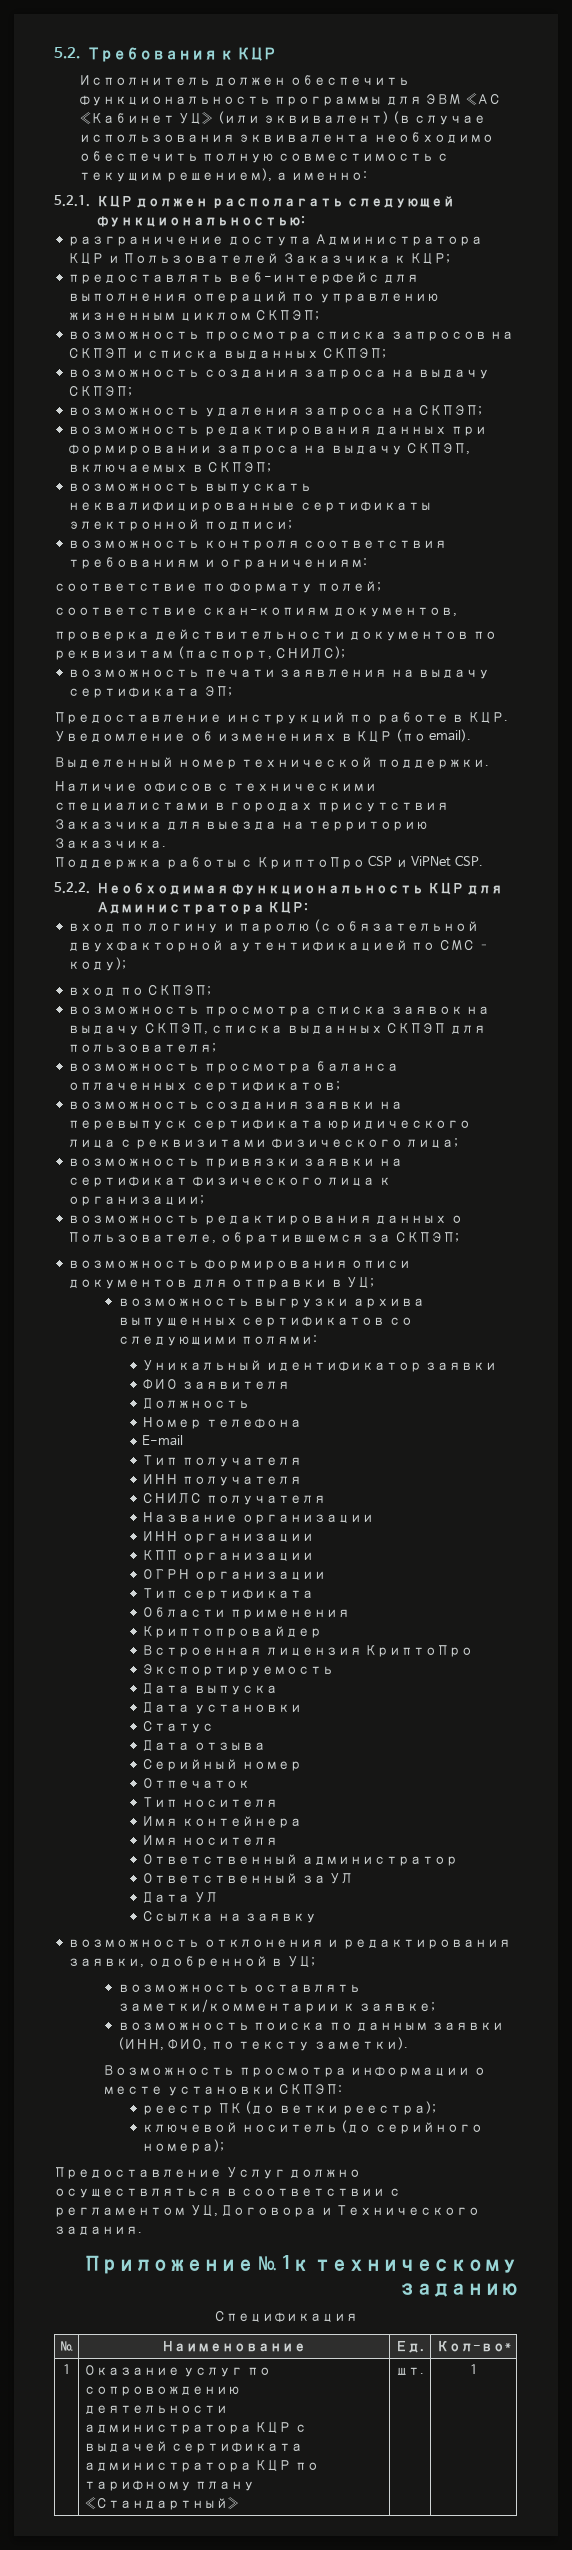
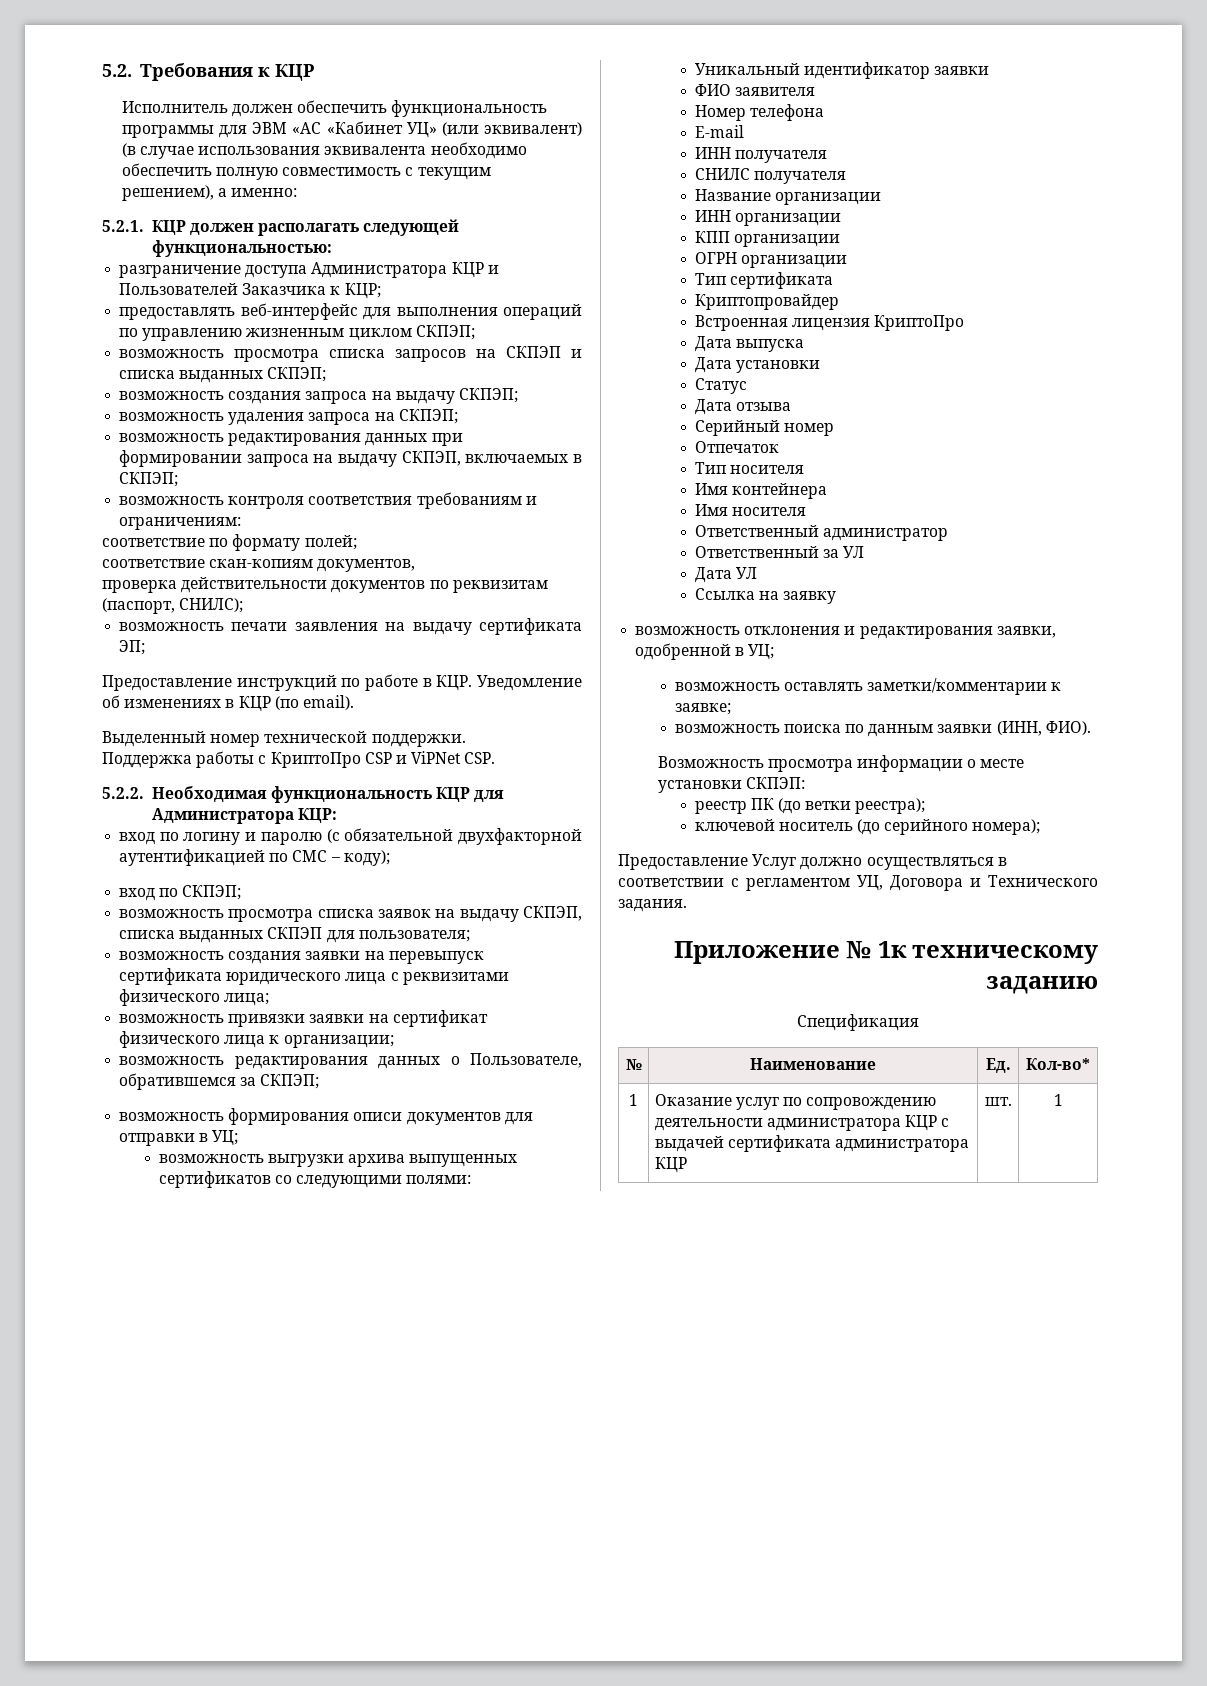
[68,483,312,493] [68,501,432,512] [68,519,292,531] // возможность выпускать неквалифицированные сертификаты электронной подписи; -> (179, 479) none
[54,781,377,792] [54,802,449,812] [54,819,429,831] [54,838,166,848] // Наличие офисов с техническими специалистами в городах присутствия Заказчика для выезда на территорию Заказчика. -> (466, 740) none
[68,1061,400,1073] [68,1081,340,1092] // возможность просмотра баланса оплаченных сертификатов; -> (470, 936) none
[142,1398,251,1409] // Должность -> (815, 91) none
[142,1455,302,1467] // Тип получателя -> (744, 131) none
[142,1607,350,1619] // Области применения -> (833, 280) none
[142,1664,335,1676] // Экспортируемость -> (964, 323) none
[167,2037,408,2051] ФИО, по тексту заметки). -> [1045,721,1091,735] ФИО).
[294,2462,319,2470] [83,2480,256,2491] [83,2496,240,2510] по тарифному плану «Стандартный» -> (687, 1165) none

